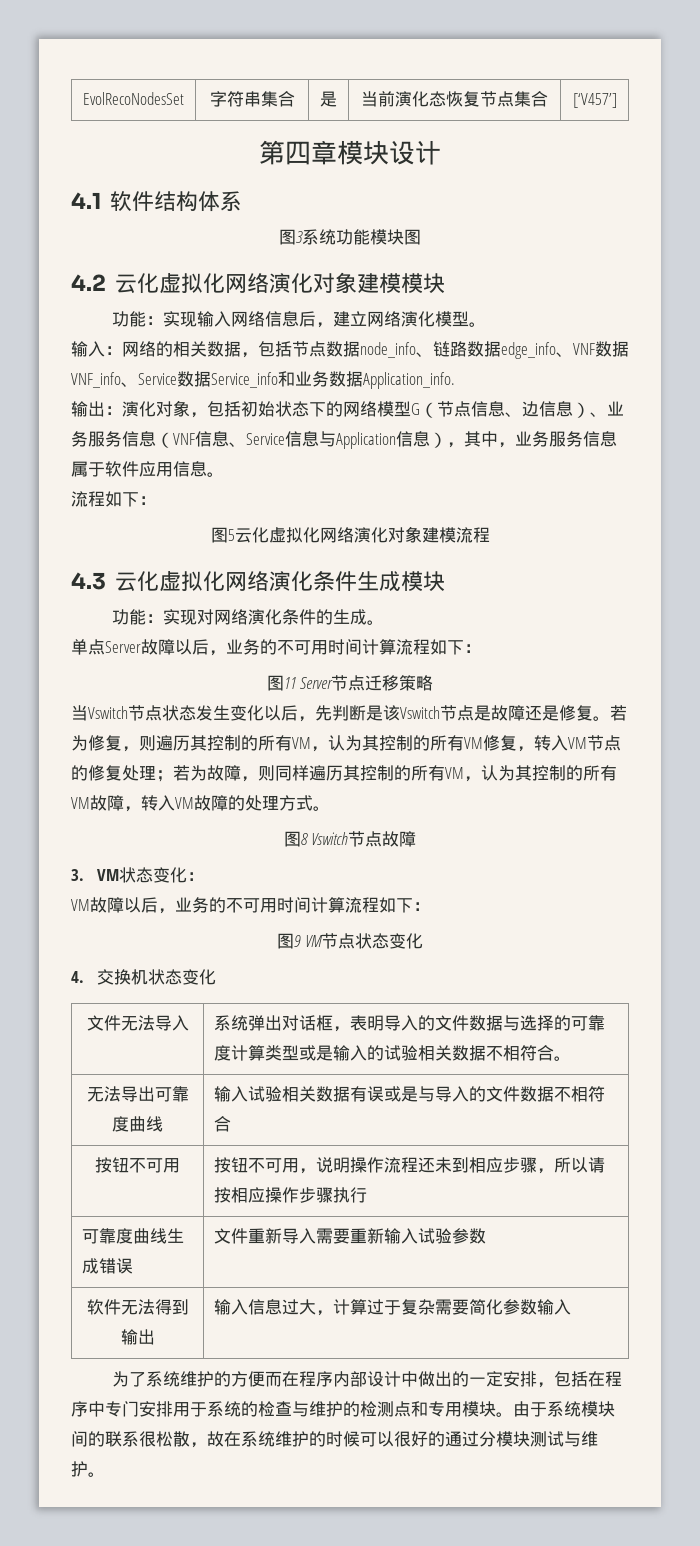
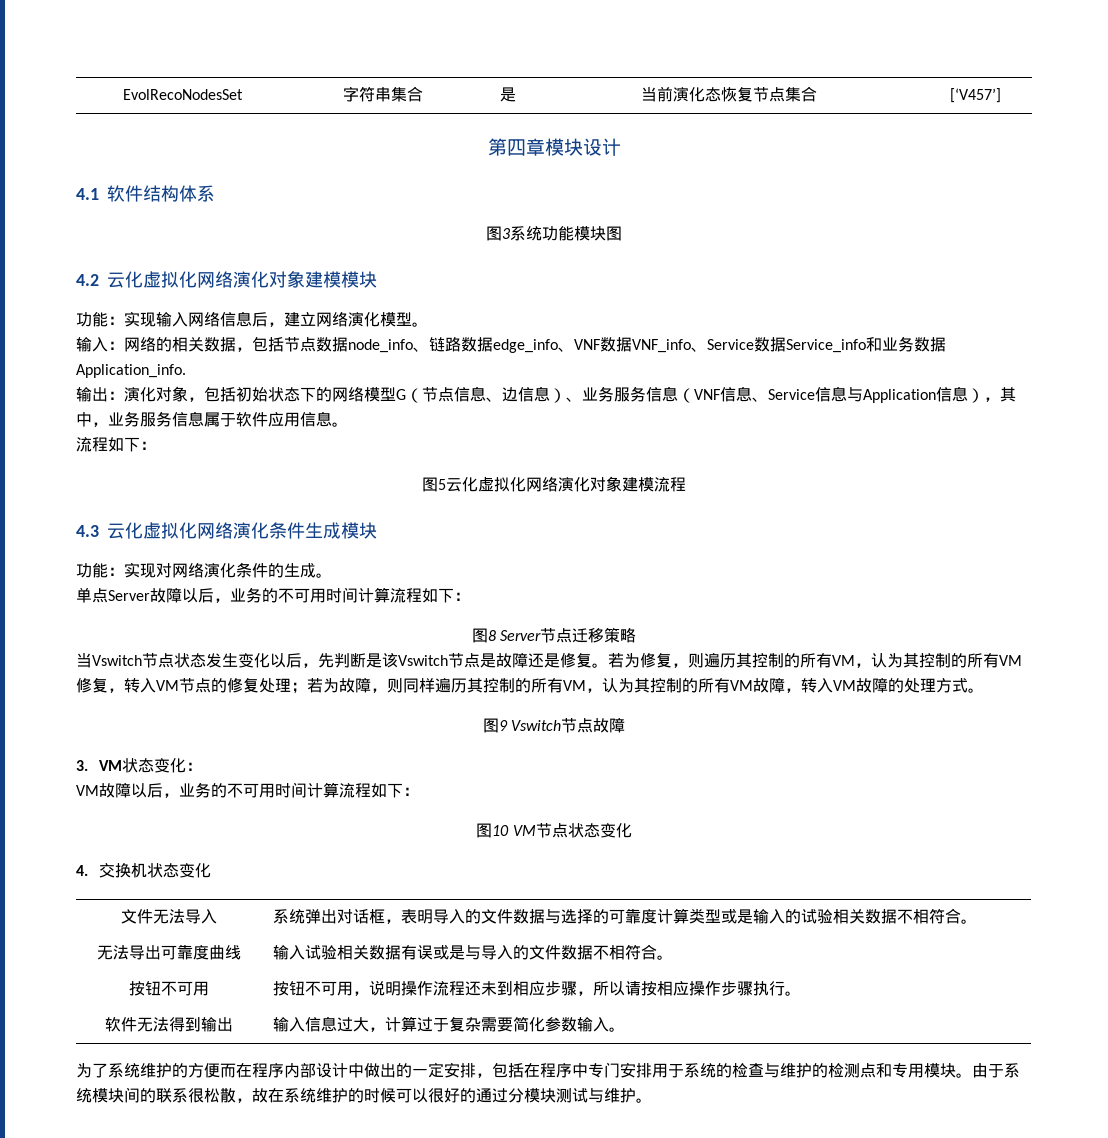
[283,677,296,689] 11 -> [487,630,496,641] 8
[300,833,308,845] 8 -> [498,720,508,731] 9
[294,935,302,947] 9 -> [492,825,510,836] 10
(232, 1124) none -> [657,955,674,960] 。
[82,1228,185,1244] [82,1258,134,1274] [214,1228,487,1244] // 可靠度曲线生成错误 | 文件重新导入需要重新输入试验参数 -> [785,991,802,996] 。
(572, 1307) none -> [609,1027,626,1032] 。

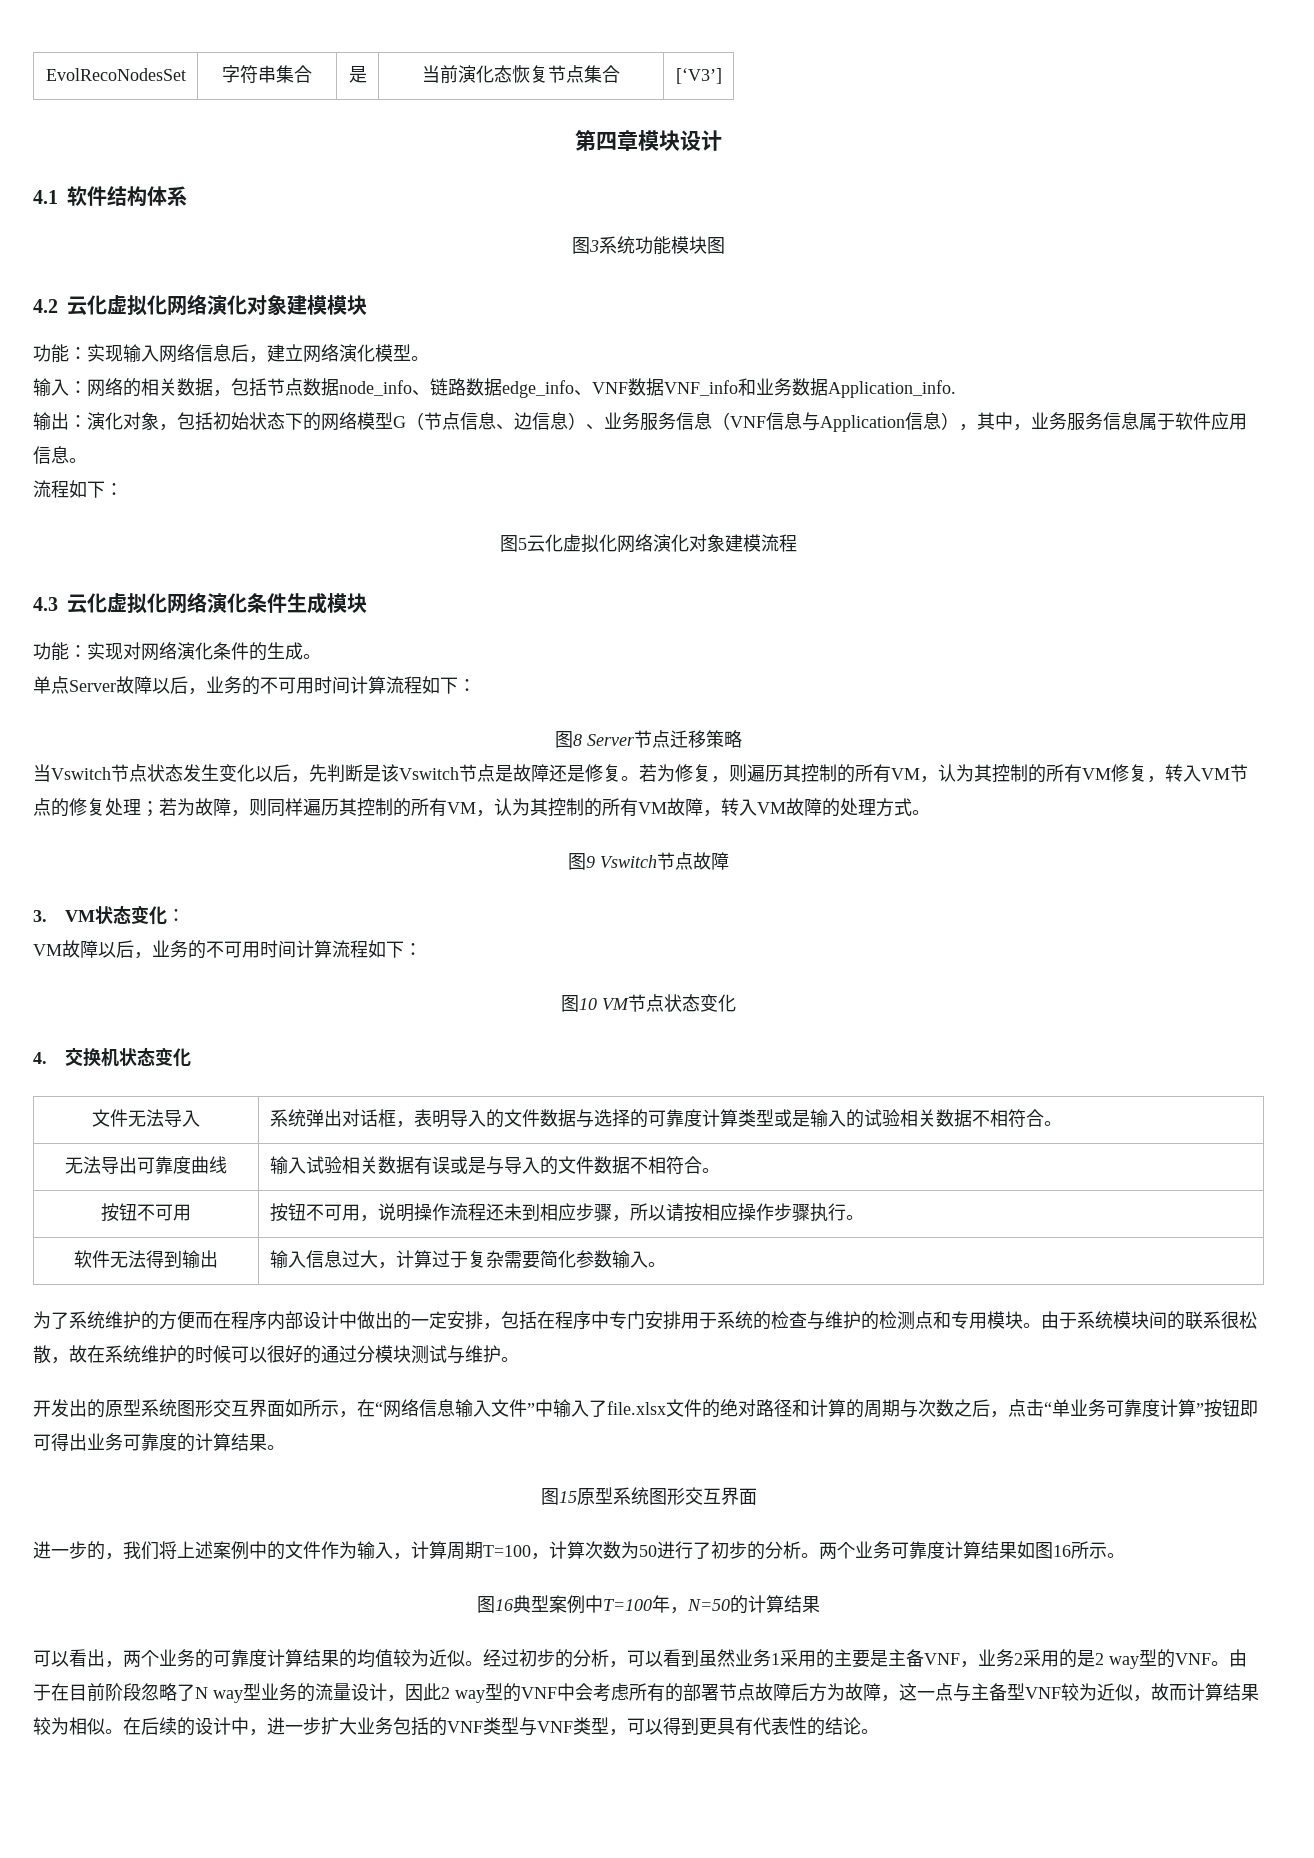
[949,88,1001,103] [‘V457’] -> [675,68,722,84] [‘V3’]
[691,337,866,353] 、Service数据Service_info -> (738, 388) none
[752,386,847,402] 、Service信息 -> (802, 421) none
(652, 1100) none -> [33,1399,1258,1418] [33,1433,285,1452] [540,1487,757,1505] [33,1541,1125,1560] [477,1595,820,1614] [33,1649,1247,1669] [33,1683,1259,1703] [33,1717,879,1736] // 开发出的原型系统图形交互界面如所示，在“网络信息输入文件”中输入了file.xlsx文件的绝对路径和计算的周期与次数之后，点击“单业务可靠度计算”按钮即可得出业务可靠度的计算结果。 // 图15原型系统图形交互界面 // 进一步的，我们将上述案例中的文件作为输入，计算周期T=100，计算次数为50进行了初步的分析。两个业务可靠度计算结果如图16所示。 // 图16典型案例中T=100年，N=50的计算结果 // 可以看出，两个业务的可靠度计算结果的均值较为近似。经过初步的分析，可以看到虽然业务1采用的主要是主备VNF，业务2采用的是2 way型的VNF。由于在目前阶段忽略了N way型业务的流量设计，因此2 way型的VNF中会考虑所有的部署节点故障后方为故障，这一点与主备型VNF较为近似，故而计算结果较为相似。在后续的设计中，进一步扩大业务包括的VNF类型与VNF类型，可以得到更具有代表性的结论。

